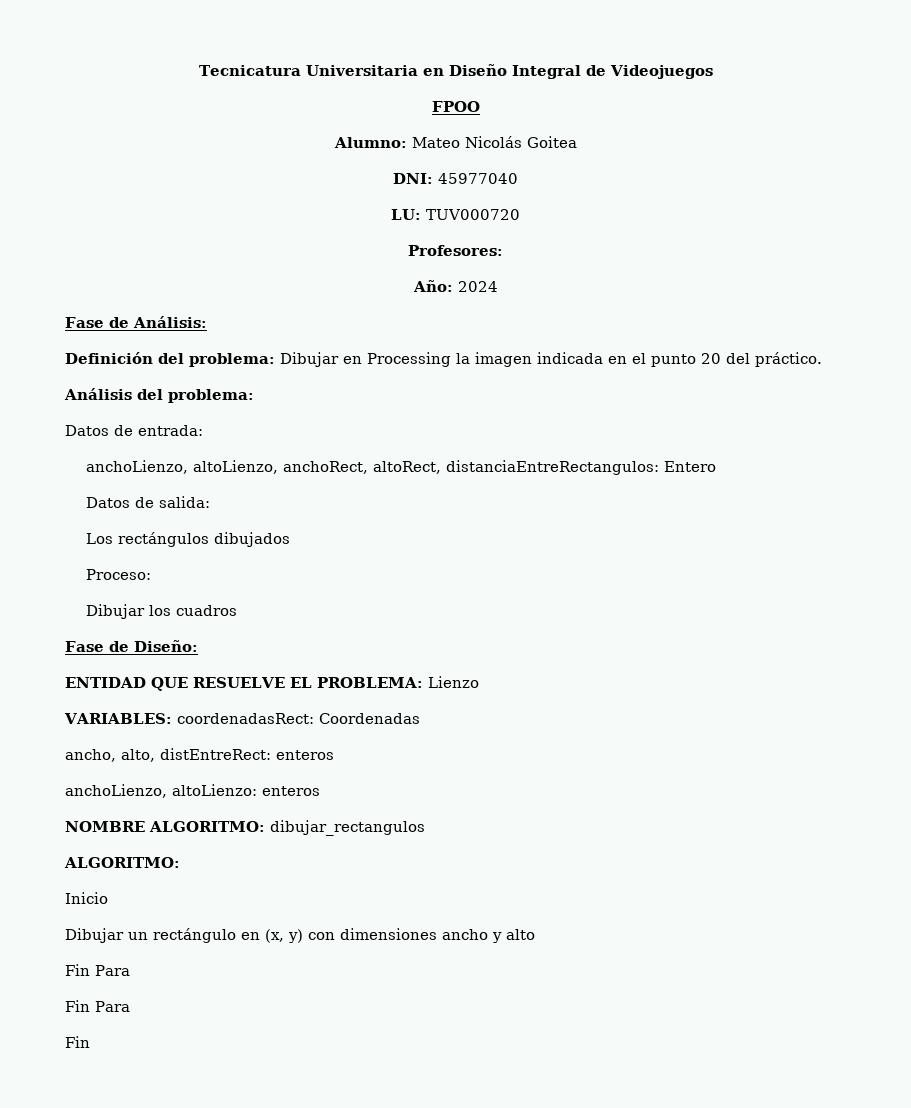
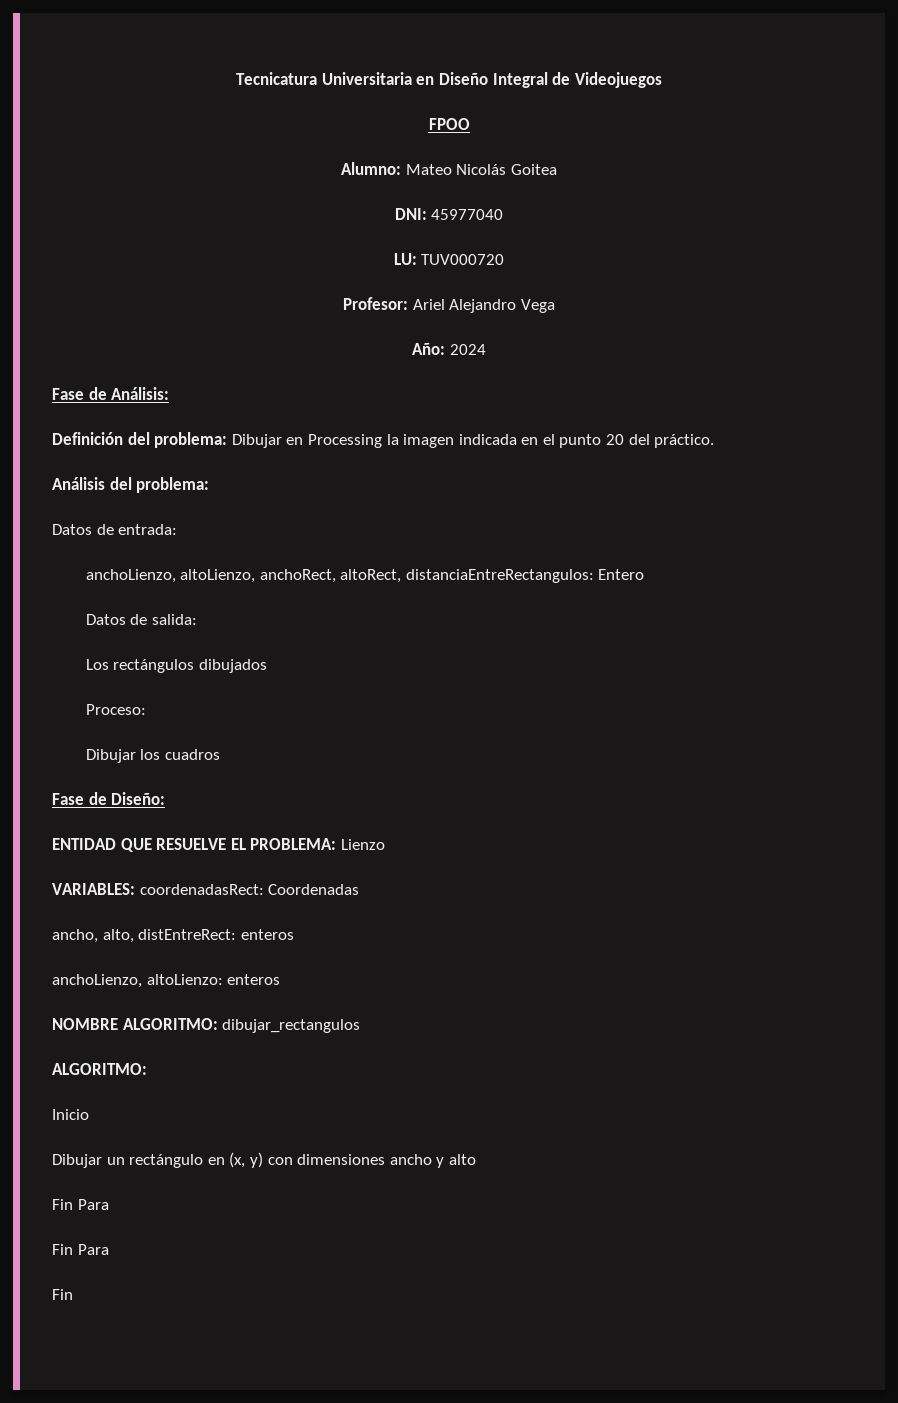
[408,245,503,256] Profesores: -> [343,297,555,313] Profesor: Ariel Alejandro Vega

